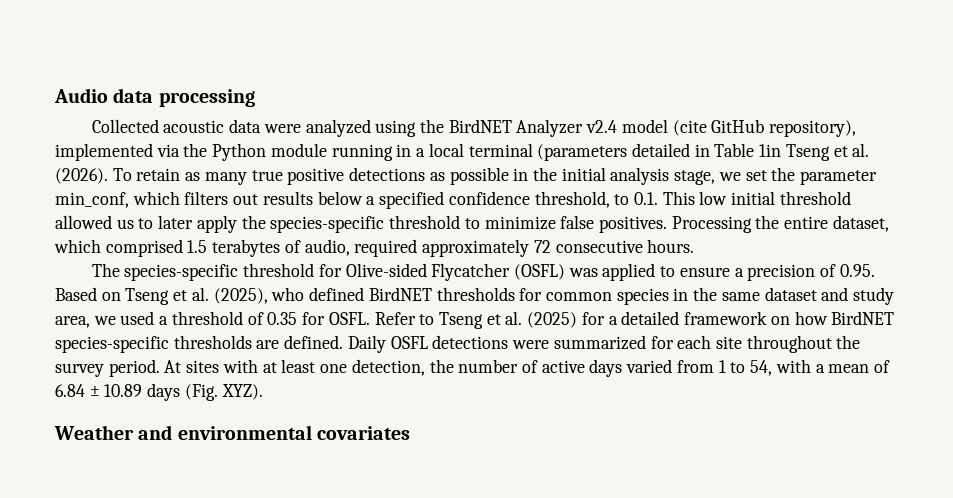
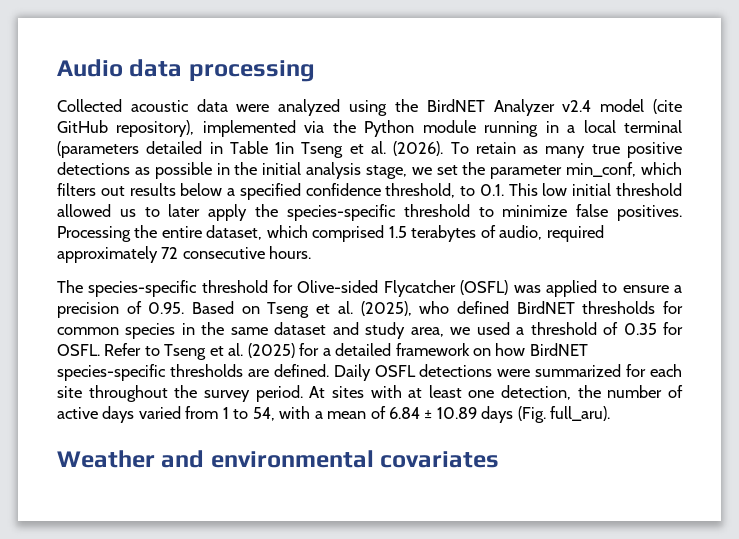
[221,384,263,400] XYZ). -> [550,406,611,421] full_aru).

